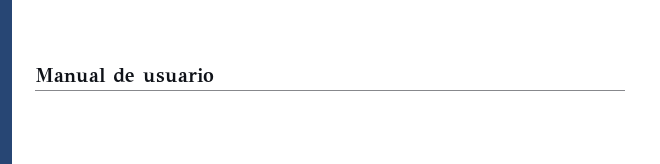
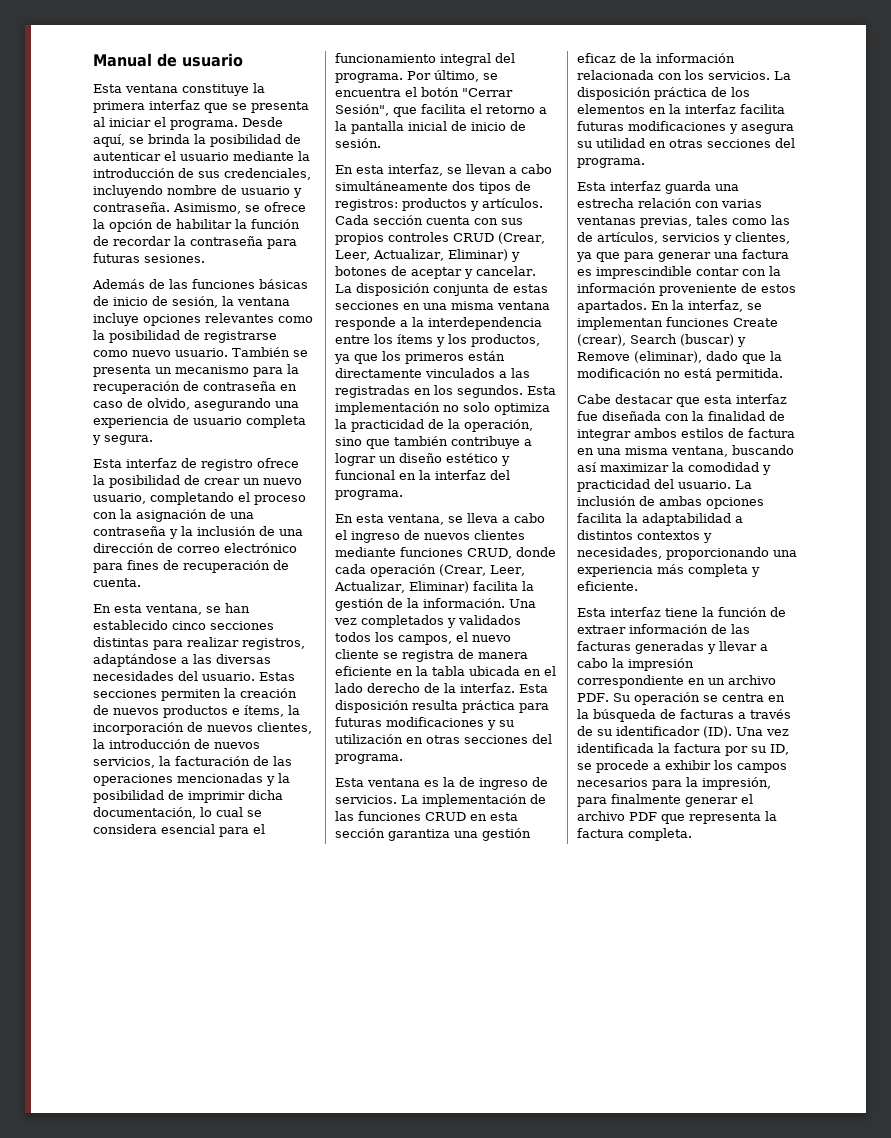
(214, 75) none -> [93,83,265,96] [93,100,309,113] [93,117,283,130] [93,134,301,147] [93,151,310,161] [93,168,311,180] [93,185,302,198] [93,202,306,214] [93,219,300,232] [93,236,297,249] [93,253,205,263] [92,279,308,289] [93,296,290,308] [93,313,313,326] [93,330,277,343] [93,347,308,357] [93,364,299,377] [93,381,297,394] [93,398,299,411] [93,415,306,428] [92,435,153,445] [93,458,299,471] [93,475,302,488] [93,492,306,505] [93,509,254,522] [93,526,303,539] [93,543,297,553] [93,560,289,573] [93,578,141,587] [93,603,250,615] [93,620,274,630] [93,637,305,650] [93,654,271,667] [93,671,295,681] [93,688,297,701] [93,705,300,718] [93,722,312,735] [93,739,260,749] [93,756,292,768] [93,773,290,786] [93,790,283,803] [93,807,262,819] [93,824,265,837] [335,53,515,66] [335,70,498,83] [335,87,513,97] [335,104,547,117] [335,121,526,134] [335,138,381,148] [335,164,552,176] [335,181,531,194] [335,198,543,211] [335,215,523,225] [335,232,545,245] [335,249,520,262] [335,266,536,279] [335,283,548,296] [335,301,550,310] [335,317,542,330] [335,334,540,347] [334,351,505,364] [335,368,530,378] [335,385,556,398] [335,402,550,415] [335,419,533,432] [335,436,532,449] [335,453,510,466] [335,470,510,480] [335,490,403,500] [335,513,545,525] [335,530,525,543] [335,547,556,559] [335,564,525,577] [334,581,534,593] [335,598,536,611] [334,615,521,628] [335,632,511,645] [335,649,528,662] [335,666,556,676] [335,683,548,693] [335,700,549,713] [335,717,514,730] [335,734,552,744] [335,754,403,764] [335,777,548,790] [335,794,546,807] [335,811,518,821] [335,828,531,841] [577,53,735,63] [577,70,791,80] [577,87,750,100] [577,104,785,114] [577,121,794,134] [577,138,795,148] [577,158,645,168] [577,181,739,194] [577,198,762,208] [576,215,790,228] [577,232,790,245] [576,249,789,262] [577,266,781,279] [577,283,796,296] [577,300,762,313] [577,317,778,330] [577,334,746,347] [577,351,782,364] [577,368,783,381] [577,394,787,407] [577,411,785,421] [577,428,795,441] [577,445,794,457] [577,462,771,475] [577,479,752,492] [577,496,764,509] [577,513,743,526] [577,530,712,543] [577,547,797,560] [577,564,760,577] [577,581,638,591] [577,607,786,617] [577,624,750,634] [577,641,768,654] [577,658,694,671] [577,675,776,688] [577,692,785,705] [577,709,791,722] [577,726,789,738] [577,743,789,756] [577,760,787,773] [577,777,771,790] [577,794,753,807] [577,811,777,824] [577,828,692,841] // Esta ventana constituye la primera interfaz que se presenta al iniciar el programa. Desde aquí, se brinda la posibilidad de autenticar el usuario mediante la introducción de sus credenciales, incluyendo nombre de usuario y contraseña. Asimismo, se ofrece la opción de habilitar la función de recordar la contraseña para futuras sesiones. // Además de las funciones básicas de inicio de sesión, la ventana incluye opciones relevantes como la posibilidad de registrarse como nuevo usuario. También se presenta un mecanismo para la recuperación de contraseña en caso de olvido, asegurando una experiencia de usuario completa y segura. // Esta interfaz de registro ofrece la posibilidad de crear un nuevo usuario, completando el proceso con la asignación de una contraseña y la inclusión de una dirección de correo electrónico para fines de recuperación de cuenta. // En esta ventana, se han establecido cinco secciones distintas para realizar registros, adaptándose a las diversas necesidades del usuario. Estas secciones permiten la creación de nuevos productos e ítems, la incorporación de nuevos clientes, la introducción de nuevos servicios, la facturación de las operaciones mencionadas y la posibilidad de imprimir dicha documentación, lo cual se considera esencial para el funcionamiento integral del programa. Por último, se encuentra el botón "Cerrar Sesión", que facilita el retorno a la pantalla inicial de inicio de sesión. // En esta interfaz, se llevan a cabo simultáneamente dos tipos de registros: productos y artículos. Cada sección cuenta con sus propios controles CRUD (Crear, Leer, Actualizar, Eliminar) y botones de aceptar y cancelar. La disposición conjunta de estas secciones en una misma ventana responde a la interdependencia entre los ítems y los productos, ya que los primeros están directamente vinculados a las registradas en los segundos. Esta implementación no solo optimiza la practicidad de la operación, sino que también contribuye a lograr un diseño estético y funcional en la interfaz del programa. // En esta ventana, se lleva a cabo el ingreso de nuevos clientes mediante funciones CRUD, donde cada operación (Crear, Leer, Actualizar, Eliminar) facilita la gestión de la información. Una vez completados y validados todos los campos, el nuevo cliente se registra de manera eficiente en la tabla ubicada en el lado derecho de la interfaz. Esta disposición resulta práctica para futuras modificaciones y su utilización en otras secciones del programa. // Esta ventana es la de ingreso de servicios. La implementación de las funciones CRUD en esta sección garantiza una gestión eficaz de la información relacionada con los servicios. La disposición práctica de los elementos en la interfaz facilita futuras modificaciones y asegura su utilidad en otras secciones del programa. // Esta interfaz guarda una estrecha relación con varias ventanas previas, tales como las de artículos, servicios y clientes, ya que para generar una factura es imprescindible contar con la información proveniente de estos apartados. En la interfaz, se implementan funciones Create (crear), Search (buscar) y Remove (eliminar), dado que la modificación no está permitida. // Cabe destacar que esta interfaz fue diseñada con la finalidad de integrar ambos estilos de factura en una misma ventana, buscando así maximizar la comodidad y practicidad del usuario. La inclusión de ambas opciones facilita la adaptabilidad a distintos contextos y necesidades, proporcionando una experiencia más completa y eficiente. // Esta interfaz tiene la función de extraer información de las facturas generadas y llevar a cabo la impresión correspondiente en un archivo PDF. Su operación se centra en la búsqueda de facturas a través de su identificador (ID). Una vez identificada la factura por su ID, se procede a exhibir los campos necesarios para la impresión, para finalmente generar el archivo PDF que representa la factura completa.

